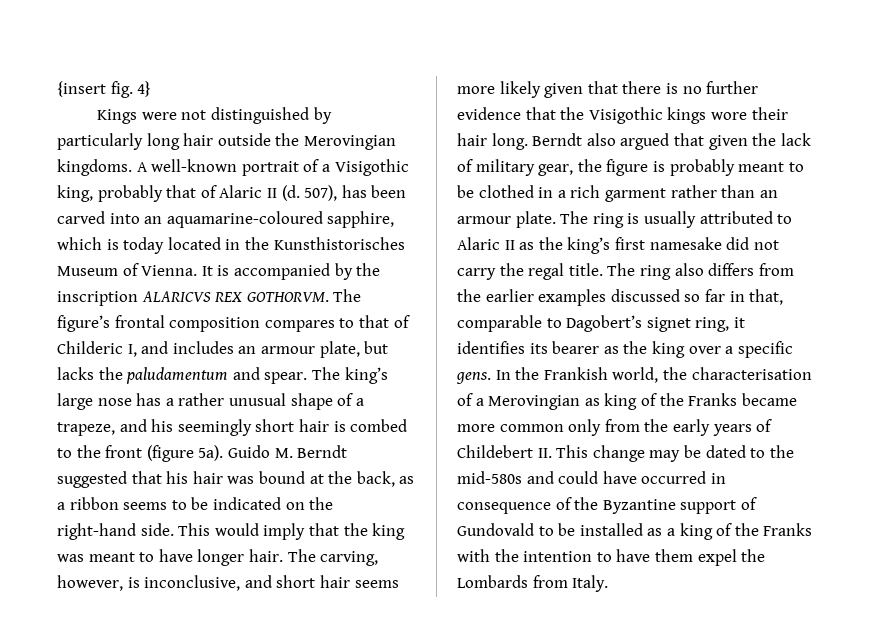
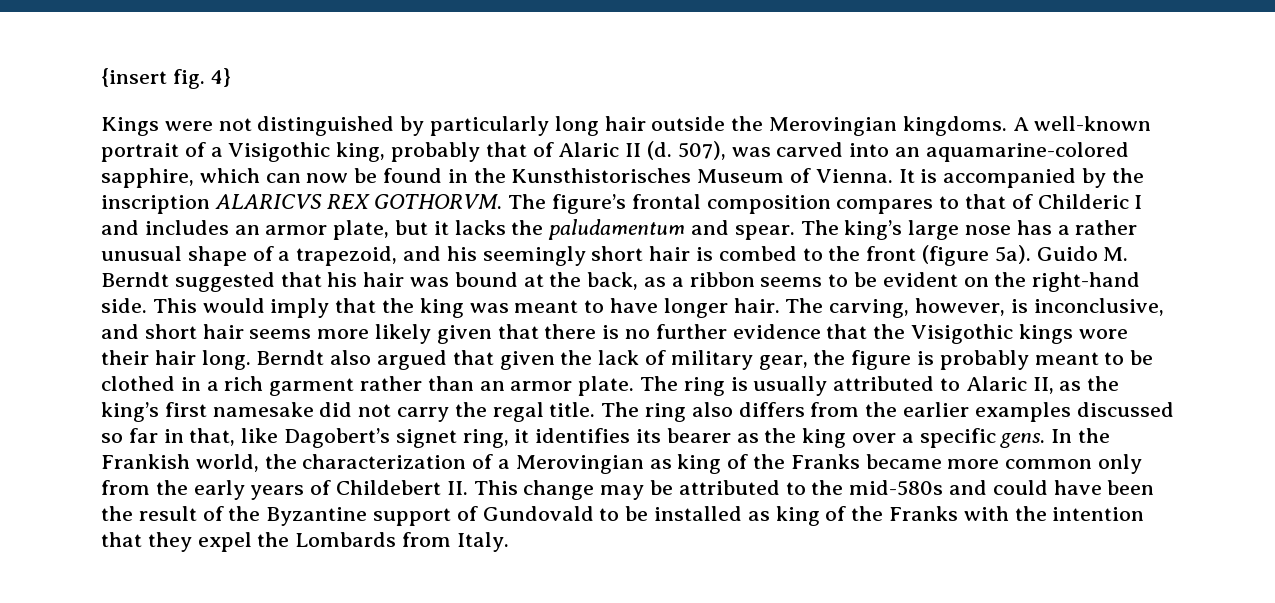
[341,185,407,198] has been -> [731,147,771,157] was
[166,211,323,228] aquamarine-coloured -> [925,142,1129,162] aquamarine-colored
[106,237,221,254] is today located -> [265,168,443,183] can now be found
[127,344,137,357] I, -> [1134,195,1143,209] I
[260,346,315,354] armour -> [265,225,328,235] armor
(389, 347) none -> [433,221,449,235] it
[57,422,115,436] trapeze, -> [296,246,398,266] trapezoid,
[212,497,281,510] indicated -> [882,272,958,287] evident
[457,216,511,224] armour -> [510,381,573,391] armor
[504,240,515,250] II -> [1032,377,1054,394] II,
[457,315,562,332] comparable to -> [241,428,279,443] like
[691,367,812,380] characterisation -> [302,454,467,469] characterization
[705,445,746,458] dated -> [678,480,780,495] attributed
[641,471,726,484] [457,502,551,514] occurred in consequence -> [1107,480,1155,495] [101,506,197,521] been the result
[666,528,675,536] a -> (770, 516) none
[596,549,693,562] to have them -> [101,532,192,552] that they

